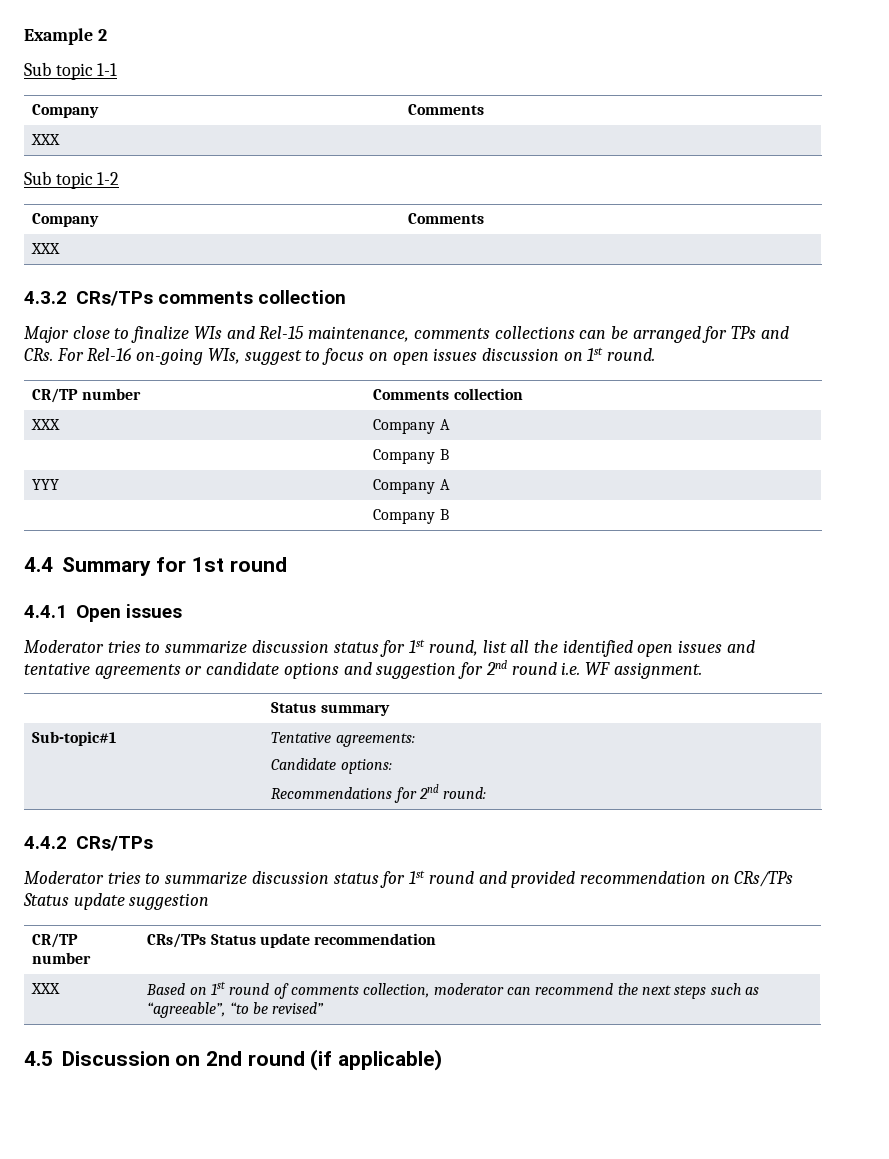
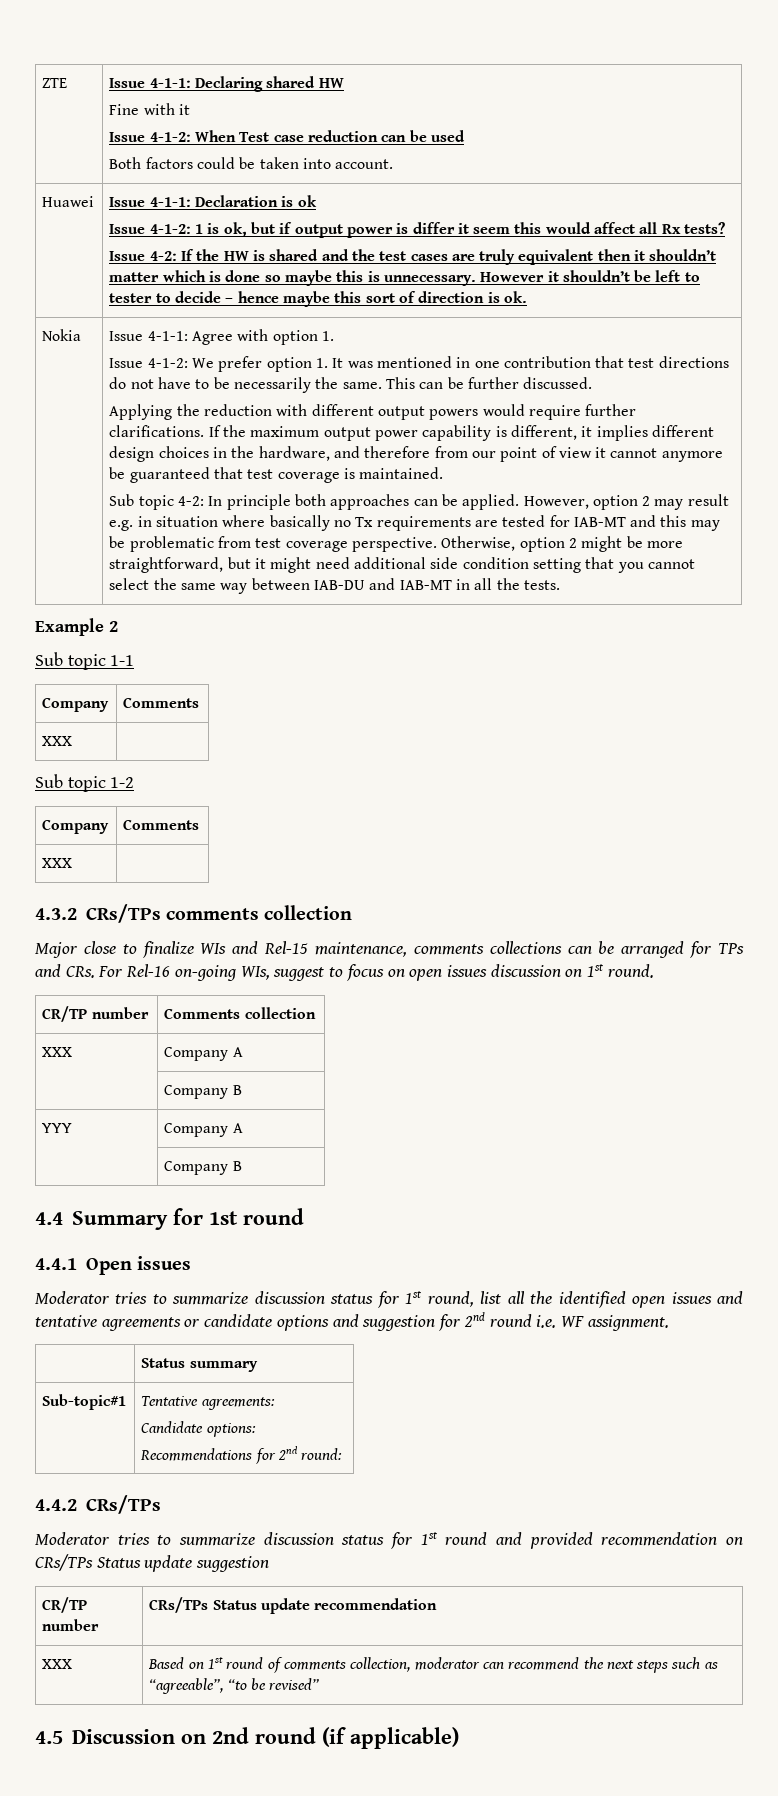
(24, 36) none -> [42,78,68,88] [109,76,344,92] [109,103,190,115] [109,130,465,142] [109,157,394,169] [42,196,95,207] [109,195,317,207] [109,222,726,238] [109,249,717,265] [109,270,700,286] [109,291,527,307] [42,329,82,341] [109,329,334,345] [109,356,729,372] [109,377,593,393] [109,404,637,420] [109,425,714,441] [109,446,723,462] [109,467,444,483] [109,494,729,510] [109,515,720,531] [109,536,683,552] [109,557,695,573] [109,578,560,594] ZTE | Issue 4-1-1: Declaring shared HW // Fine with it // Issue 4-1-2: When Test case reduction can be used // Both factors could be taken into account. // Huawei | Issue 4-1-1: Declaration is ok // Issue 4-1-2: 1 is ok, but if output power is differ it seem this would affect all Rx tests? // Issue 4-2: If the HW is shared and the test cases are truly equivalent then it shouldn’t matter which is done so maybe this is unnecessary. However it shouldn’t be left to tester to decide – hence maybe this sort of direction is ok. // Nokia | Issue 4-1-1: Agree with option 1. // Issue 4-1-2: We prefer option 1. It was mentioned in one contribution that test directions do not have to be necessarily the same. This can be further discussed. // Applying the reduction with different output powers would require further clarifications. If the maximum output power capability is different, it implies different design choices in the hardware, and therefore from our point of view it cannot anymore be guaranteed that test coverage is maintained. // Sub topic 4-2: In principle both approaches can be applied. However, option 2 may result e.g. in situation where basically no Tx requirements are tested for IAB-MT and this may be problematic from test coverage perspective. Otherwise, option 2 might be more straightforward, but it might need additional side condition setting that you cannot select the same way between IAB-DU and IAB-MT in all the tests. //

